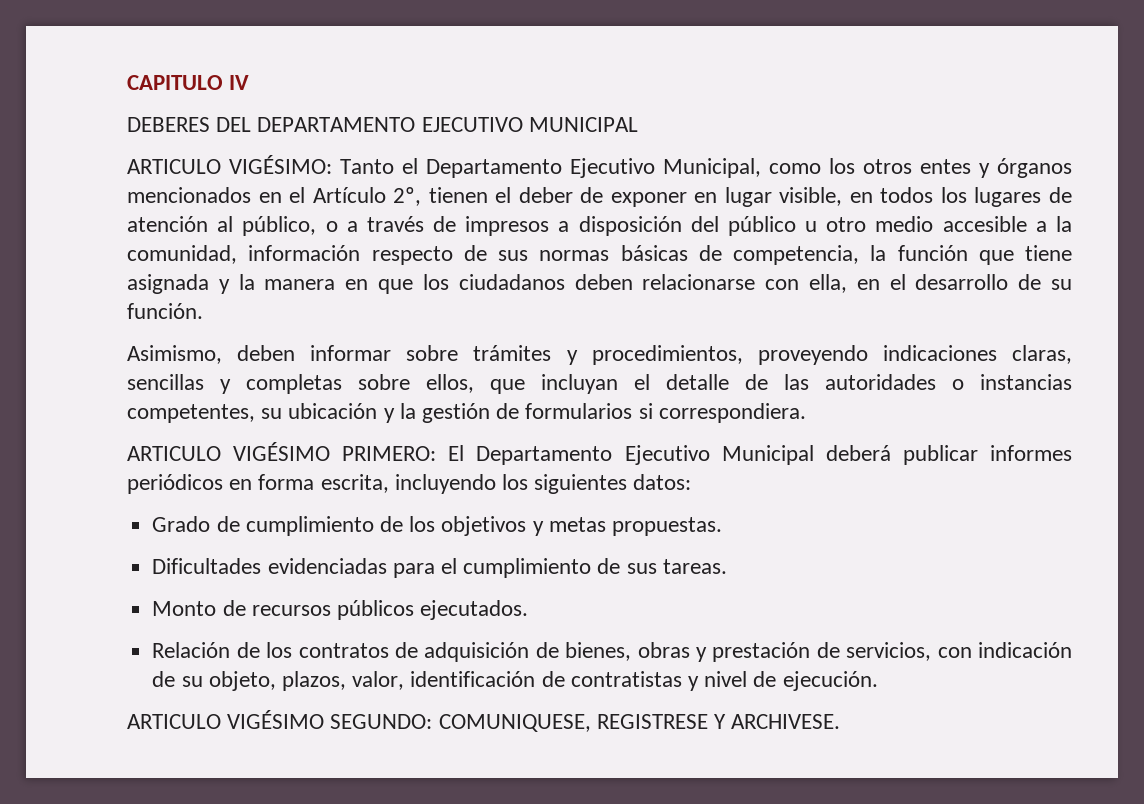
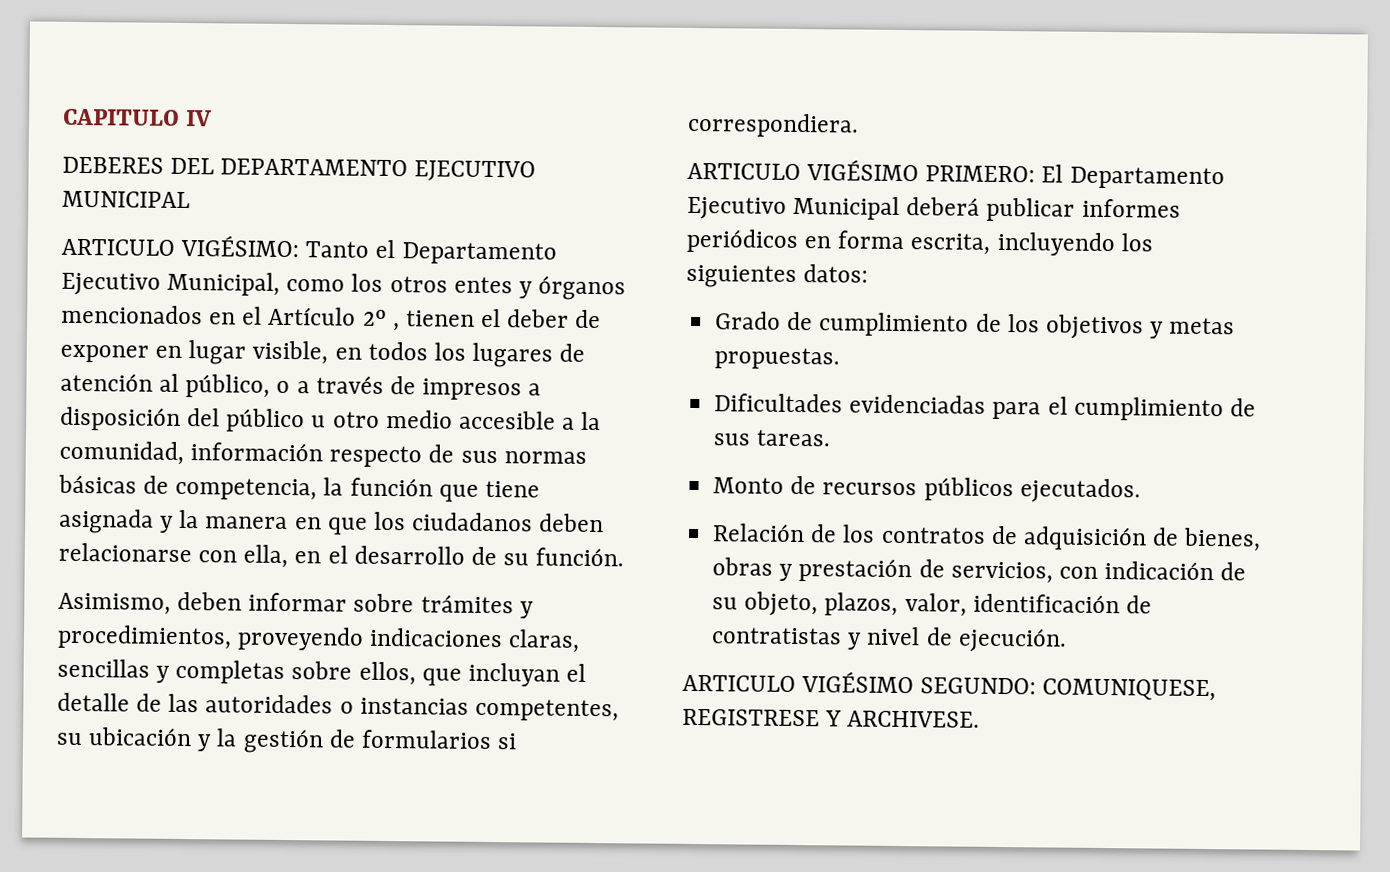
[393,187,422,206] 2º, -> [362,309,400,332] 2º ,

